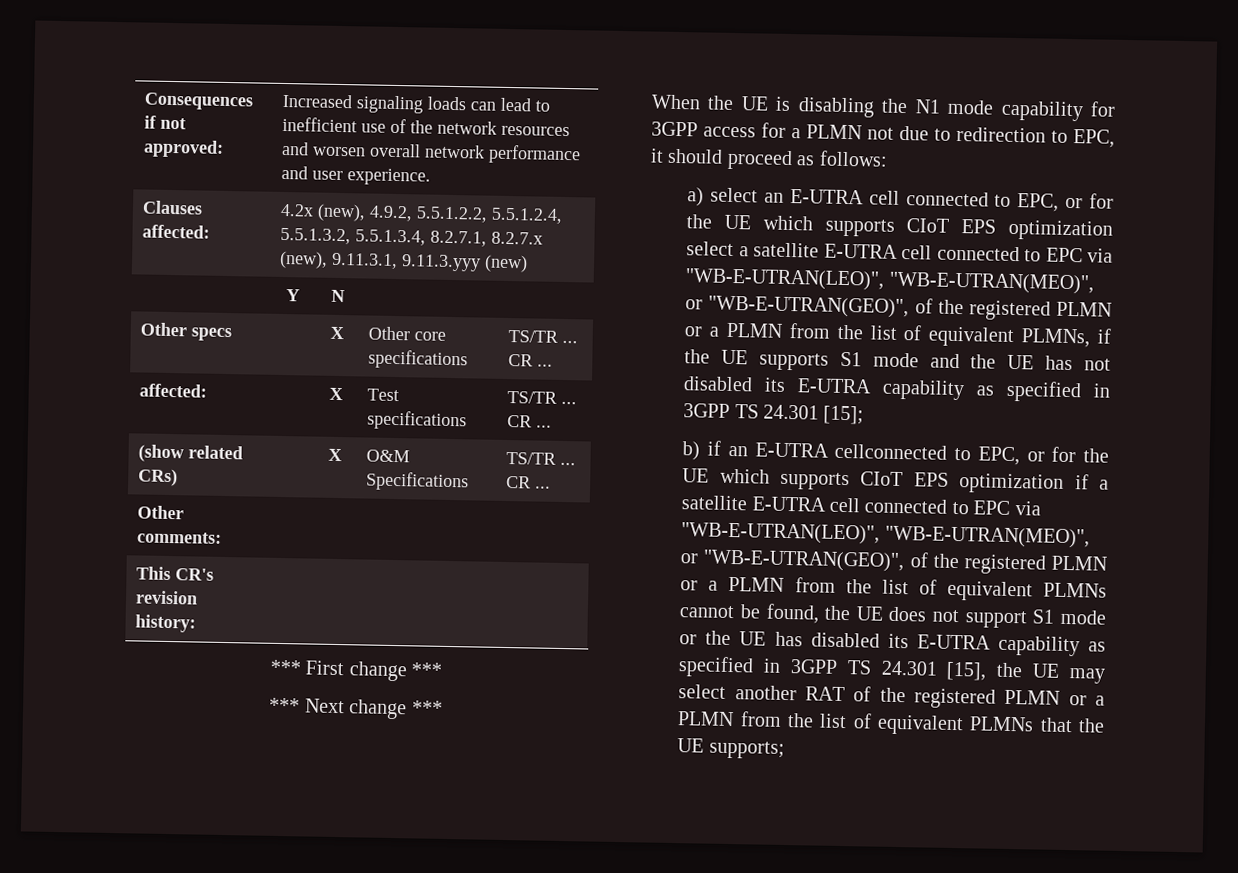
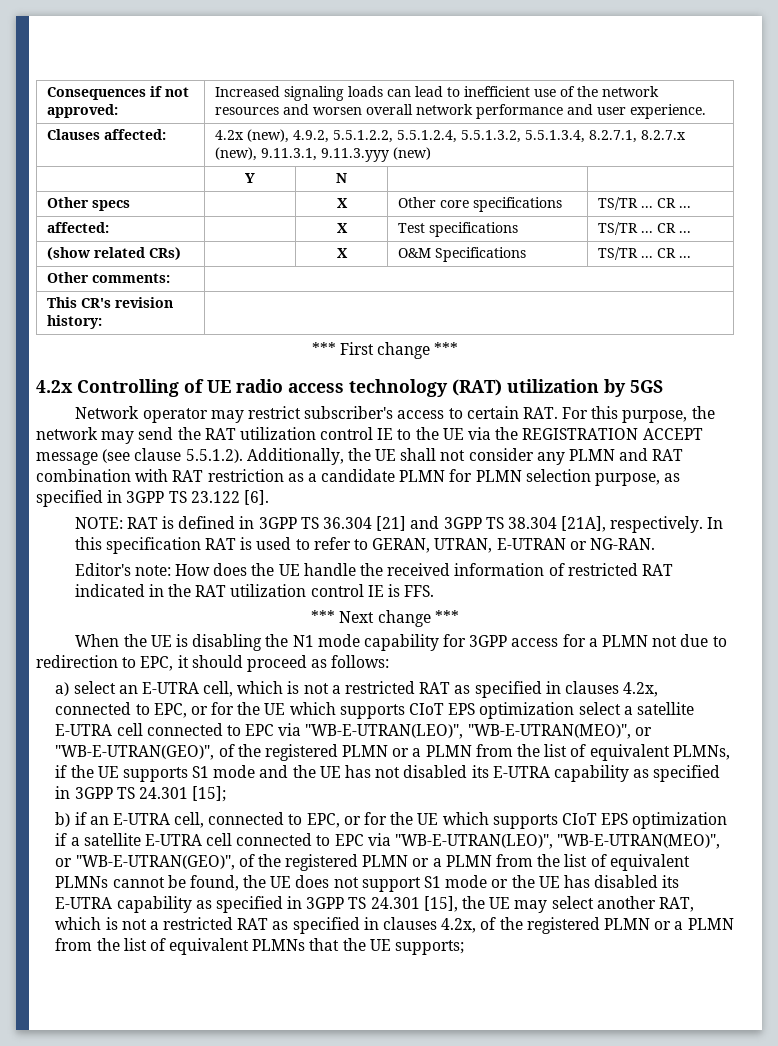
(443, 669) none -> [36,379,663,397] [75,406,715,423] [36,427,703,444] [36,448,684,465] [36,469,681,486] [36,490,269,507] [74,516,724,533] [74,537,655,554] [74,563,673,576] [74,584,435,597] // 4.2x Controlling of UE radio access technology (RAT) utilization by 5GS // Network operator may restrict subscriber's access to certain RAT. For this purpose, the network may send the RAT utilization control IE to the UE via the REGISTRATION ACCEPT message (see clause 5.5.1.2). Additionally, the UE shall not consider any PLMN and RAT combination with RAT restriction as a candidate PLMN for PLMN selection purpose, as specified in 3GPP TS 23.122 [6]. // NOTE: RAT is defined in 3GPP TS 36.304 [21] and 3GPP TS 38.304 [21A], respectively. In this specification RAT is used to refer to GERAN, UTRAN, E-UTRAN or NG-RAN. // Editor's note: How does the UE handle the received information of restricted RAT indicated in the RAT utilization control IE is FFS.
[868,190,900,205] cell -> [203,681,659,698] cell, which is not a restricted RAT as specified in clauses 4.2x,
[834,443,948,460] cellconnected -> [174,812,285,828] cell, connected
[804,686,845,702] RAT -> [658,897,694,912] [55,917,477,934] RAT, which is not a restricted RAT as specified in clauses 4.2x,

